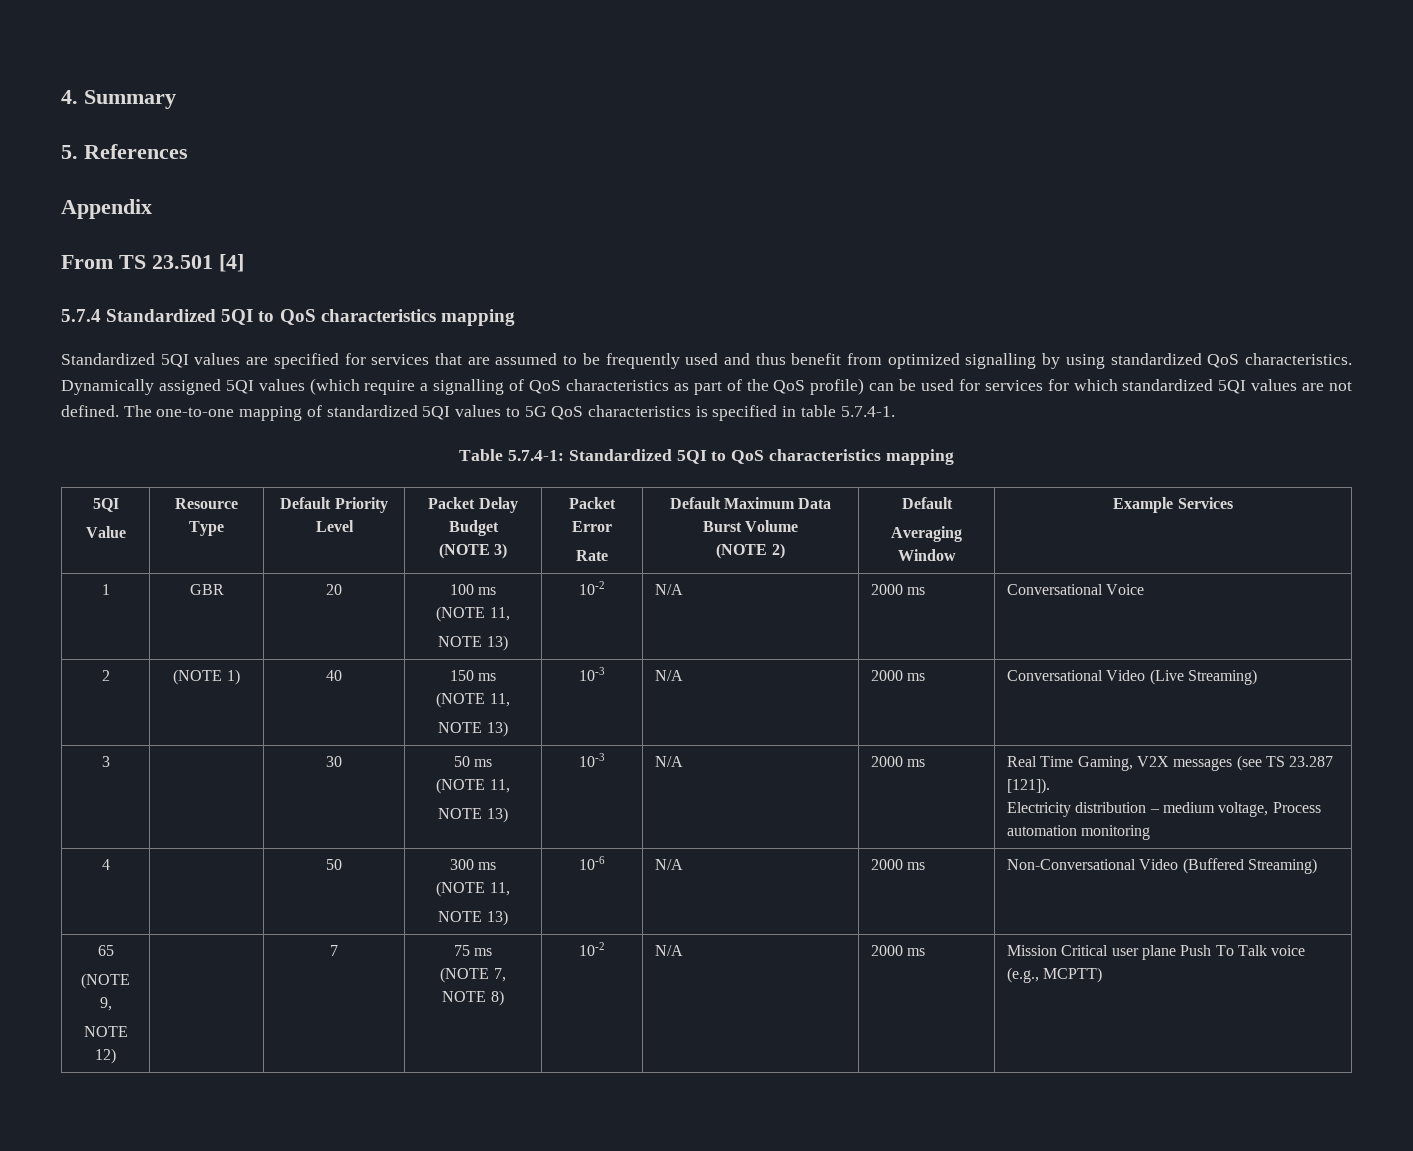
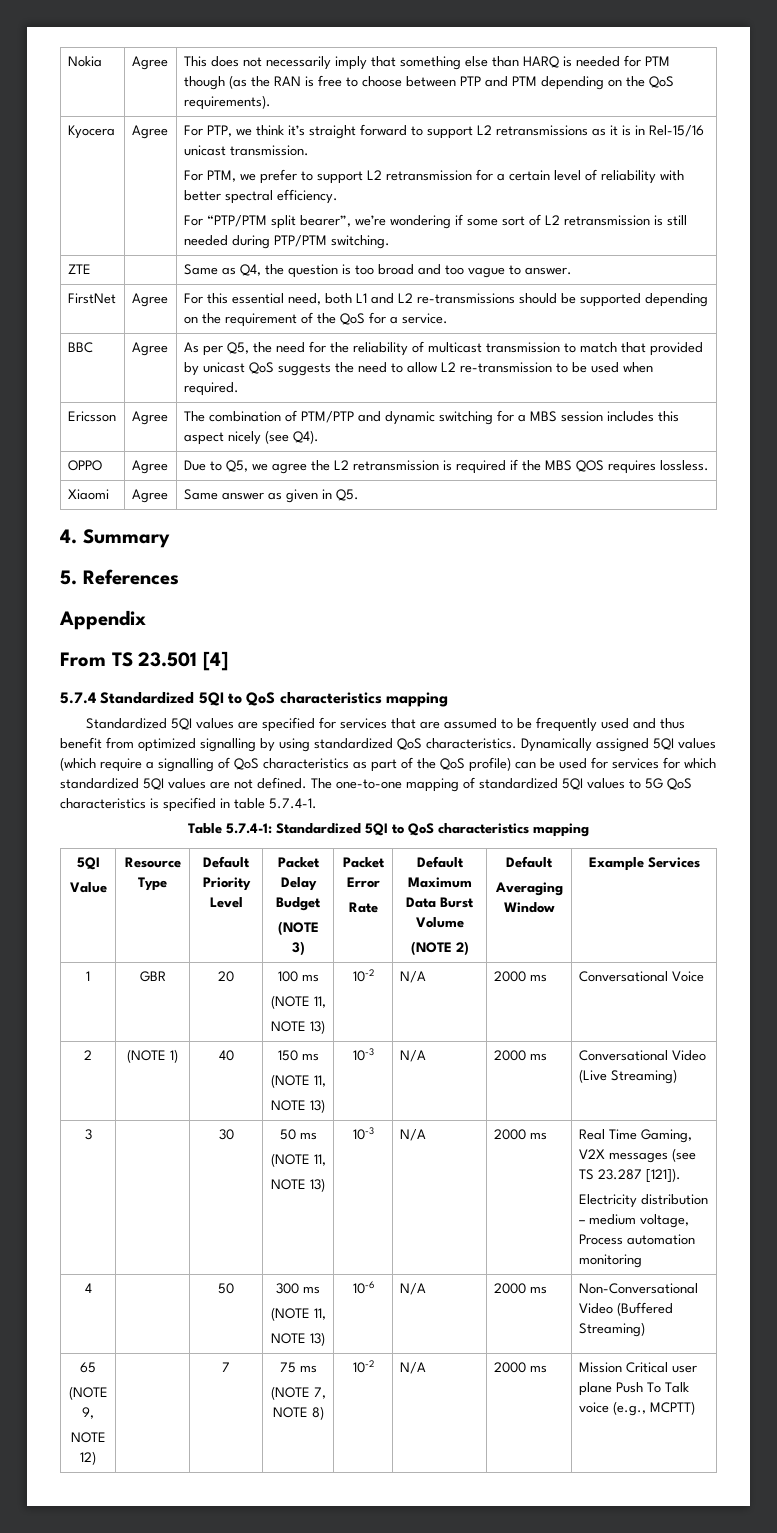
(61, 97) none -> [67,56,102,67] [131,56,168,70] [183,55,670,70] [183,75,674,90] [183,95,271,110] [67,125,115,139] [131,125,168,139] [183,124,704,139] [183,145,309,156] [183,169,684,184] [183,189,338,204] [183,214,687,229] [183,235,390,249] [67,264,91,274] [183,264,572,278] [67,293,116,304] [131,293,168,307] [183,293,708,307] [183,312,448,327] [67,342,93,353] [131,342,168,356] [183,341,703,356] [183,362,653,376] [183,382,239,396] [67,411,116,422] [131,411,168,425] [183,410,679,425] [183,430,319,445] [67,460,102,471] [131,460,168,474] [183,459,709,474] [67,489,109,500] [131,489,168,503] [183,489,359,503] Nokia | Agree | This does not necessarily imply that something else than HARQ is needed for PTM though (as the RAN is free to choose between PTP and PTM depending on the QoS requirements). // Kyocera | Agree | For PTP, we think it’s straight forward to support L2 retransmissions as it is in Rel-15/16 unicast transmission. // For PTM, we prefer to support L2 retransmission for a certain level of reliability with better spectral efficiency. // For “PTP/PTM split bearer”, we’re wondering if some sort of L2 retransmission is still needed during PTP/PTM switching. // ZTE | | Same as Q4, the question is too broad and too vague to answer. // FirstNet | Agree | For this essential need, both L1 and L2 re-transmissions should be supported depending on the requirement of the QoS for a service. // BBC | Agree | As per Q5, the need for the reliability of multicast transmission to match that provided by unicast QoS suggests the need to allow L2 re-transmission to be used when required. // Ericsson | Agree | The combination of PTM/PTP and dynamic switching for a MBS session includes this aspect nicely (see Q4). // OPPO | Agree | Due to Q5, we agree the L2 retransmission is required if the MBS QOS requires lossless. // Xiaomi | Agree | Same answer as given in Q5. //

